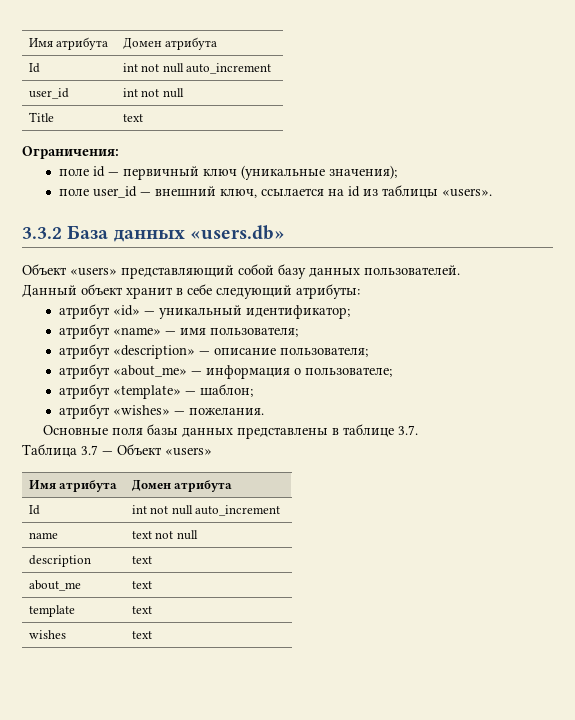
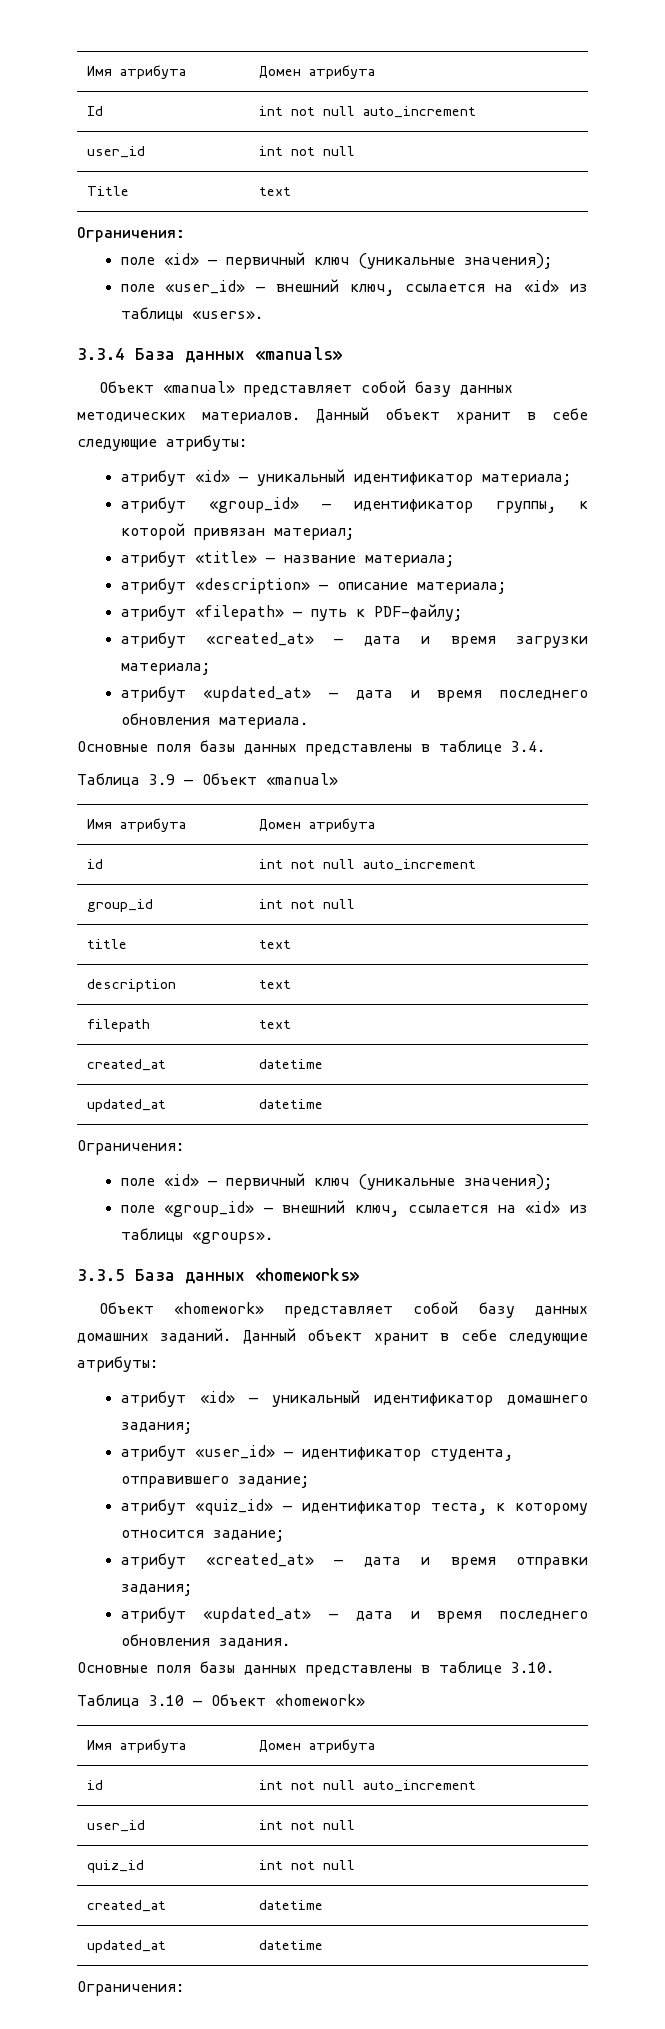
[92,165,397,180] [58,186,360,198] id — первичный ключ (уникальные значения); // поле user_id — внешний ключ, ссылается на id -> [163,252,552,269] [120,279,560,296] «id» — первичный ключ (уникальные значения); // поле «user_id» — внешний ключ, ссылается на «id»
[22,225,285,242] [22,264,460,279] [22,284,360,299] [58,304,350,319] [58,324,298,339] 3.3.2 База данных «users.db» // Объект «users» представляющий собой базу данных пользователей. // Данный объект хранит в себе следующий атрибуты: // атрибут «id» — уникальный идентификатор; // атрибут «name» — имя пользователя; -> [77,347,343,363] [98,380,513,397] [77,407,588,424] [77,435,247,451] [120,469,571,486] [120,497,588,513] [120,523,354,540] [120,551,454,567] 3.3.4 База данных «manuals» // Объект «manual» представляет собой базу данных методических материалов. Данный объект хранит в себе следующие атрибуты: // атрибут «id» — уникальный идентификатор материала; // атрибут «group_id» — идентификатор группы, к которой привязан материал; // атрибут «title» — название материала;
[279,347,368,357] [58,364,392,379] [58,384,253,399] [58,404,264,419] [42,424,418,439] [22,444,212,457] [28,480,118,492] [131,480,233,492] [28,505,40,515] [131,505,281,516] [28,532,58,539] [131,530,198,540] пользователя; // атрибут «about_me» — информация о пользователе; // атрибут «template» — шаблон; // атрибут «wishes» — пожелания. // Основные поля базы данных представлены в таблицe 3.7. // Таблица 3.7 — Объект «users» // Имя атрибута | Домен атрибута // Id | int not null auto_increment // name | text not null -> [416,582,506,594] [120,604,462,621] [120,632,588,648] [120,663,210,675] [120,686,588,702] [120,713,308,729] [77,740,545,756] [77,773,338,787] [86,818,186,832] [258,818,375,832] [86,859,103,869] [258,859,476,871] [86,899,153,912] [258,899,355,909] [86,939,127,949] [258,940,291,949] материала; // атрибут «filepath» — путь к PDF-файлу; // атрибут «created_at» — дата и время загрузки материала; // атрибут «updated_at» — дата и время последнего обновления материала. // Основные поля базы данных представлены в таблице 3.4. // Таблица 3.9 — Объект «manual» // Имя атрибута | Домен атрибута // id | int not null auto_increment // group_id | int not null // title | text
[28,580,81,591] [131,581,152,589] [28,605,75,617] [131,606,152,614] [28,630,66,639] [131,631,152,639] about_me | text // template | text // wishes | text -> [86,1019,150,1032] [258,1020,291,1029] [86,1059,166,1071] [258,1059,323,1069] [86,1099,166,1112] [258,1099,323,1109] [77,1140,184,1155] [120,1173,552,1190] [120,1200,588,1217] [120,1228,273,1244] [77,1268,360,1284] [98,1301,588,1318] [77,1328,588,1345] [77,1356,158,1372] [120,1390,588,1407] [120,1422,192,1434] [120,1445,513,1461] [120,1476,309,1488] [120,1499,588,1515] [120,1530,284,1542] [120,1553,588,1569] [120,1584,192,1596] [120,1607,588,1623] [120,1634,290,1648] [77,1661,554,1677] [77,1694,365,1708] [86,1739,186,1753] [258,1739,375,1753] [86,1780,103,1790] [258,1780,476,1792] [86,1820,145,1832] [258,1820,355,1830] [86,1860,144,1873] [258,1860,355,1870] [86,1900,166,1912] [258,1900,323,1910] [86,1940,166,1953] [258,1940,323,1950] [77,1981,184,1996] filepath | text // created_at | datetime // updated_at | datetime // Ограничения: // поле «id» — первичный ключ (уникальные значения); // поле «group_id» — внешний ключ, ссылается на «id» из таблицы «groups». // 3.3.5 База данных «homeworks» // Объект «homework» представляет собой базу данных домашних заданий. Данный объект хранит в себе следующие атрибуты: // атрибут «id» — уникальный идентификатор домашнего задания; // атрибут «user_id» — идентификатор студента, отправившего задание; // атрибут «quiz_id» — идентификатор теста, к которому относится задание; // атрибут «created_at» — дата и время отправки задания; // атрибут «updated_at» — дата и время последнего обновления задания. // Основные поля базы данных представлены в таблице 3.10. // Таблица 3.10 — Объект «homework» // Имя атрибута | Домен атрибута // id | int not null auto_increment // user_id | int not null // quiz_id | int not null // created_at | datetime // updated_at | datetime // Ограничения:

